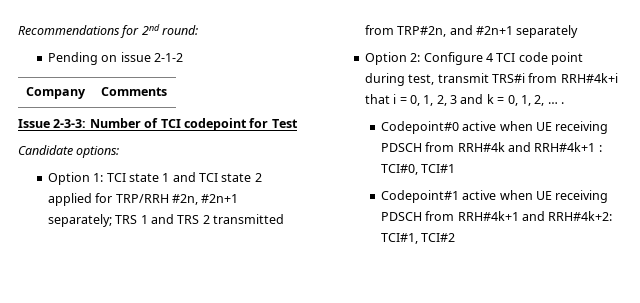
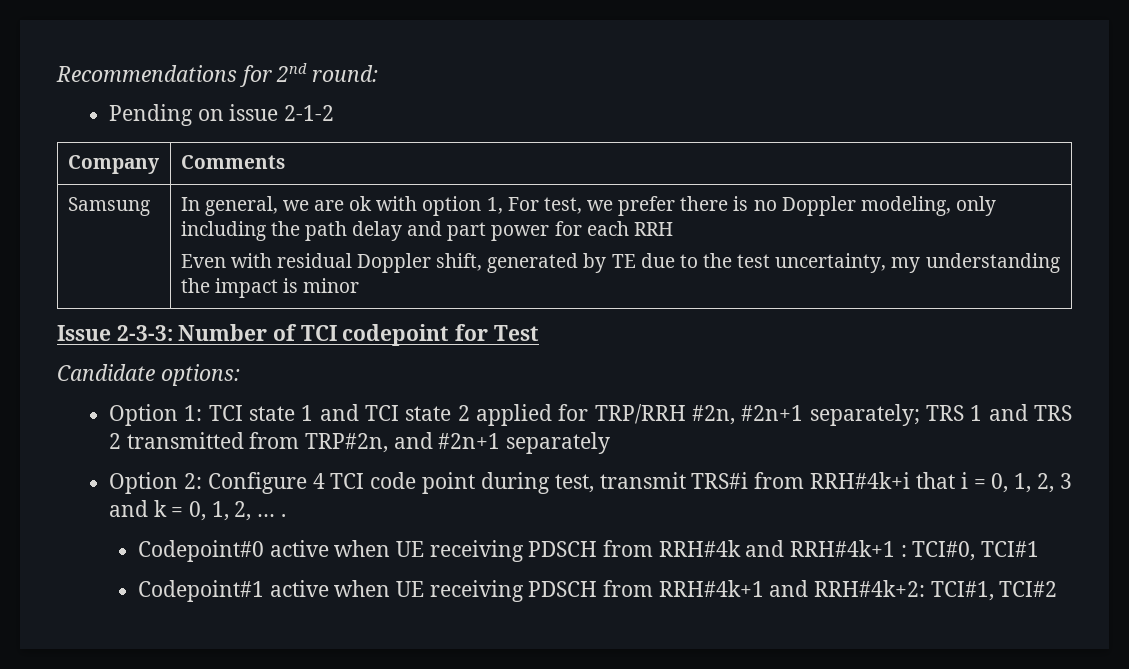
(167, 91) none -> [67,197,150,216] [180,196,996,216] [180,221,673,241] [180,253,1060,273] [180,278,360,298] // Samsung | In general, we are ok with option 1, For test, we prefer there is no Doppler modeling, only including the path delay and part power for each RRH // Even with residual Doppler shift, generated by TE due to the test uncertainty, my understanding the impact is minor

